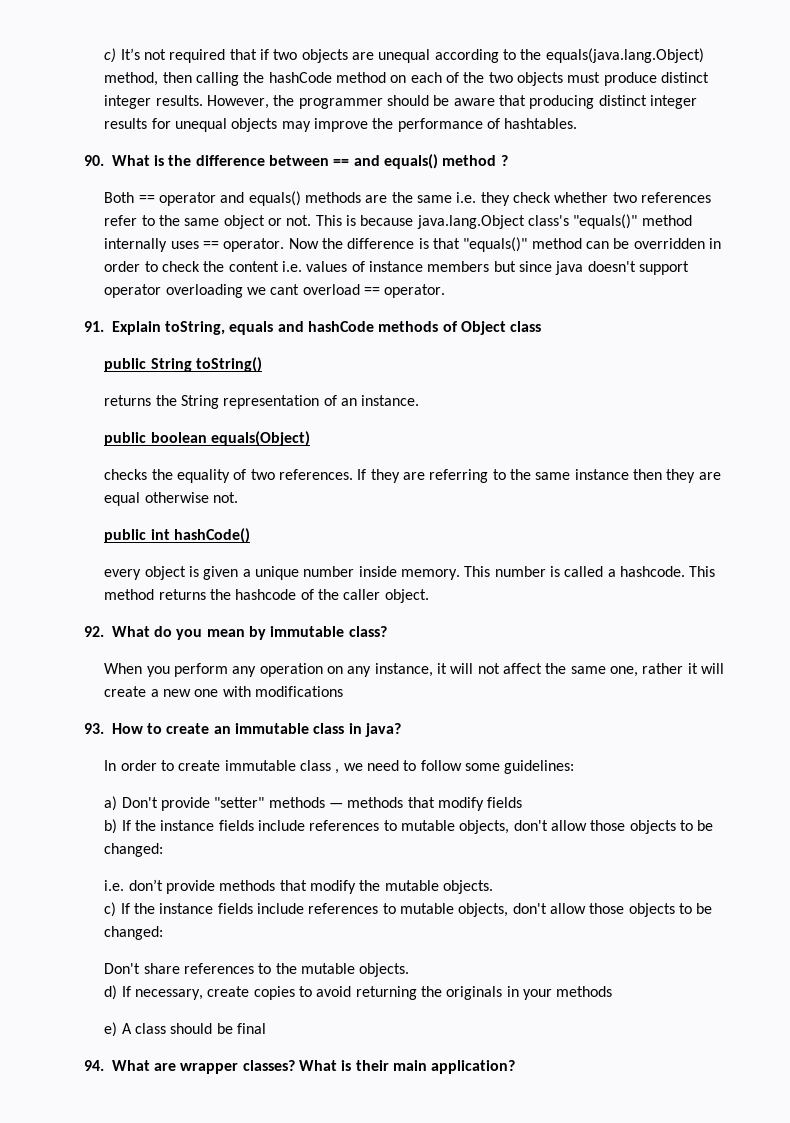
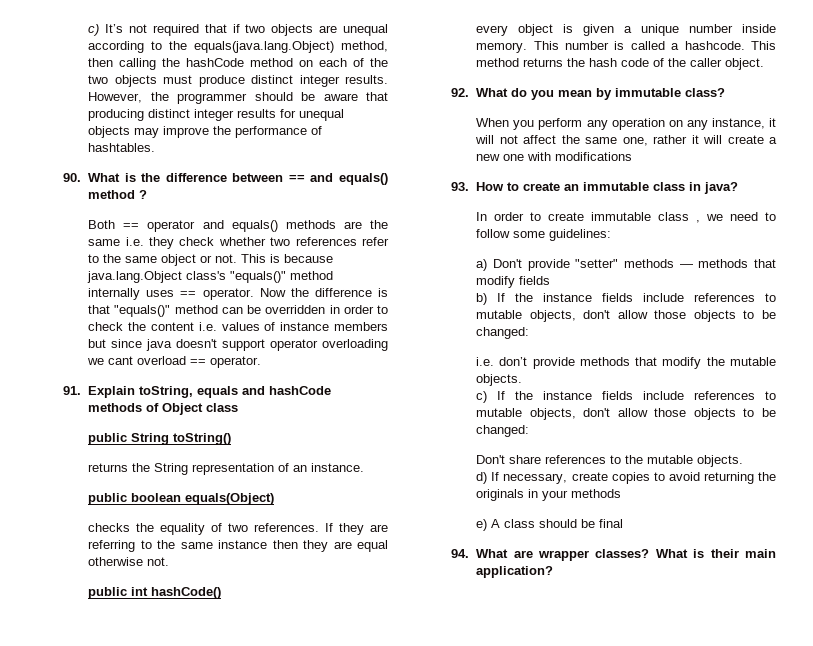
[235,589,297,600] hashcode -> [589,58,650,67] hash code

